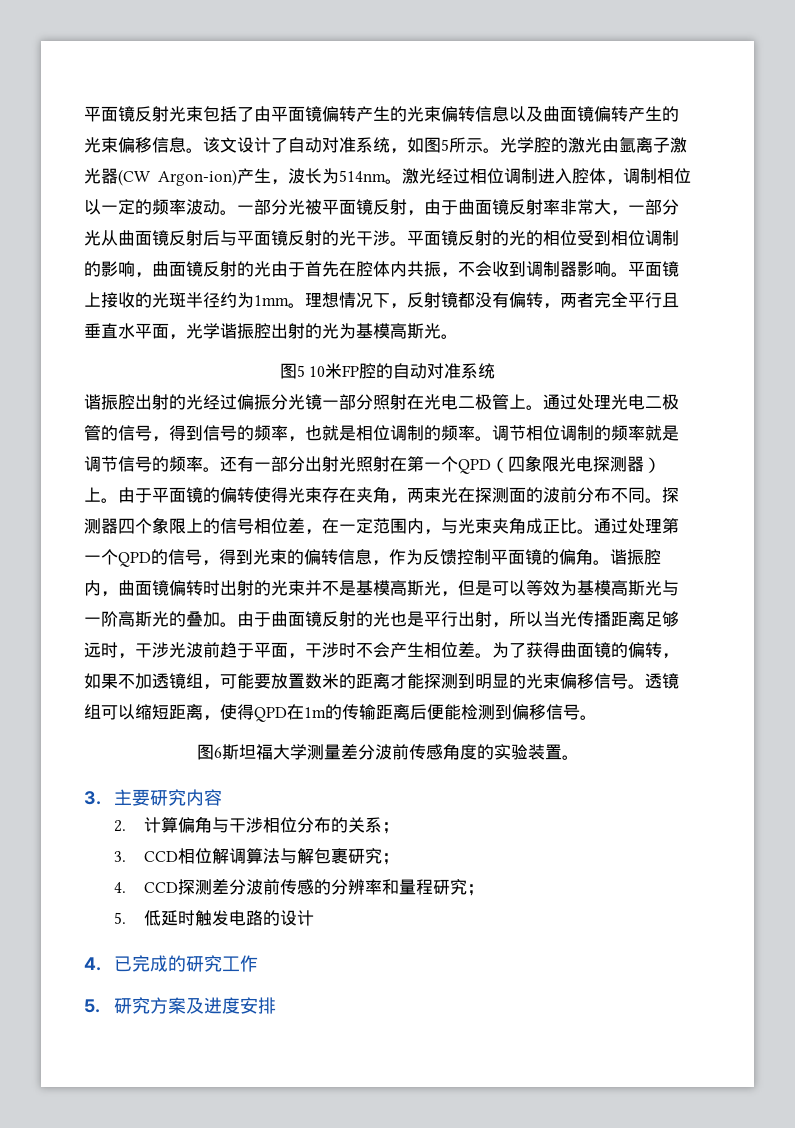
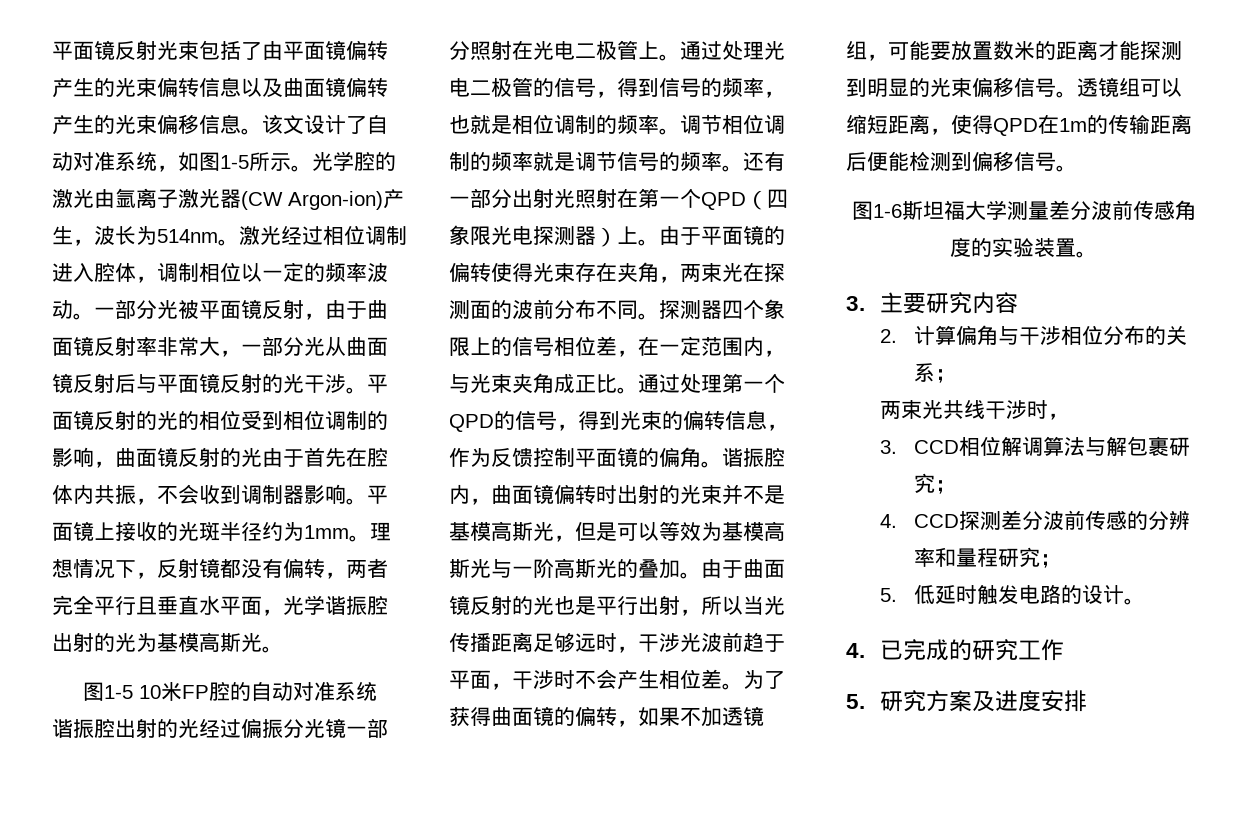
[441,139,449,151] 5 -> [220,155,249,169] 1-5
[296,365,305,377] 5 -> [103,685,133,699] 1-5
[213,747,222,758] 6 -> [872,204,902,218] 1-6
(400, 828) none -> [879,400,1069,420] // 两束光共线干涉时，
(315, 918) none -> [1123,598,1145,605] 。

